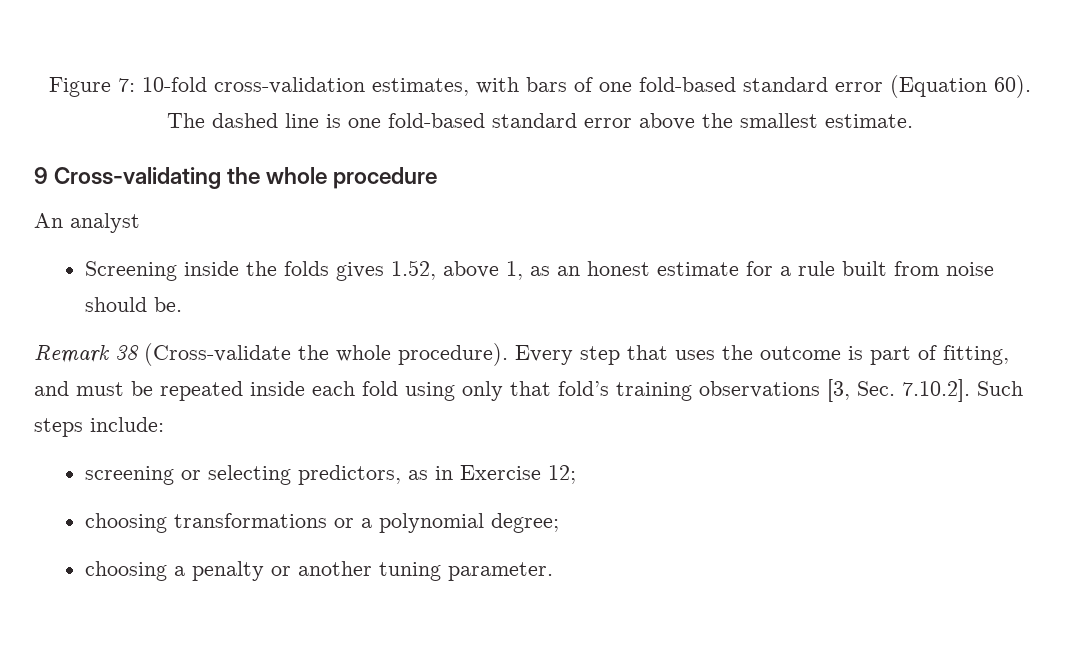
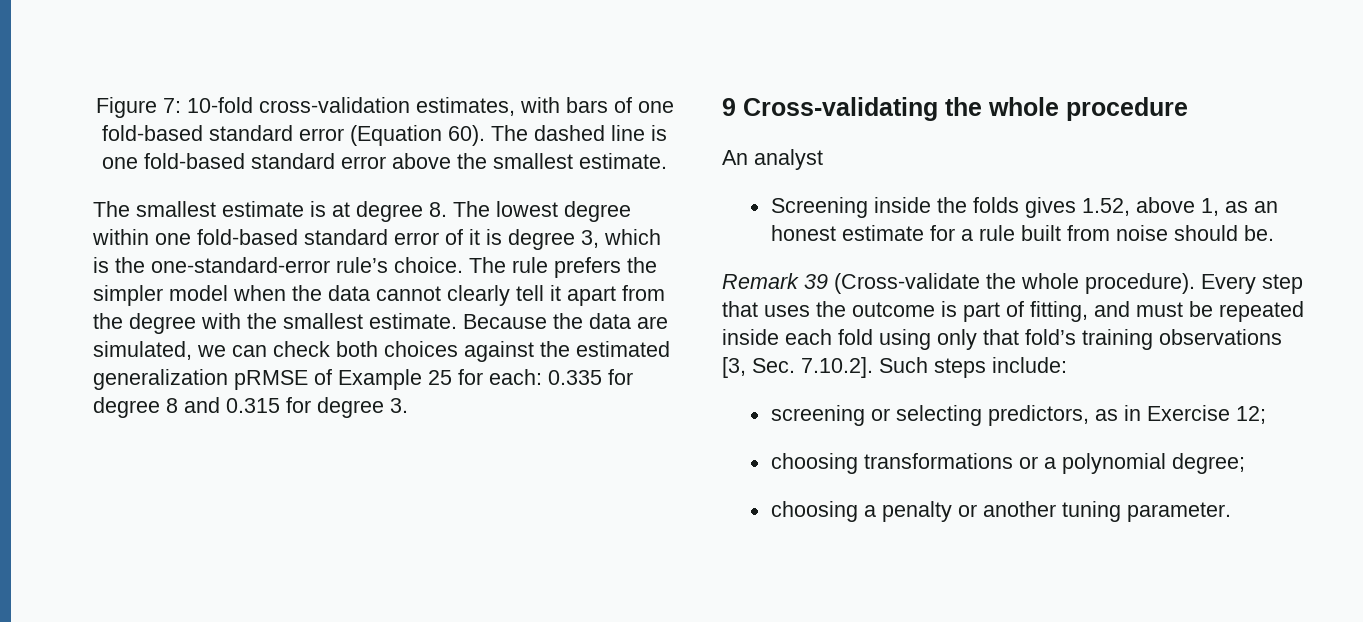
(913, 121) none -> [93,201,631,222] [92,229,661,250] [93,257,657,278] [93,285,665,306] [93,313,668,334] [93,341,670,362] [93,369,633,390] [93,397,408,418] // The smallest estimate is at degree 8. The lowest degree within one fold-based standard error of it is degree 3, which is the one-standard-error rule’s choice. The rule prefers the simpler model when the data cannot clearly tell it apart from the degree with the smallest estimate. Because the data are simulated, we can check both choices against the estimated generalization pRMSE of Example 25 for each: 0.335 for degree 8 and 0.315 for degree 3.
[115,345,139,360] 38 -> [804,274,828,289] 39

